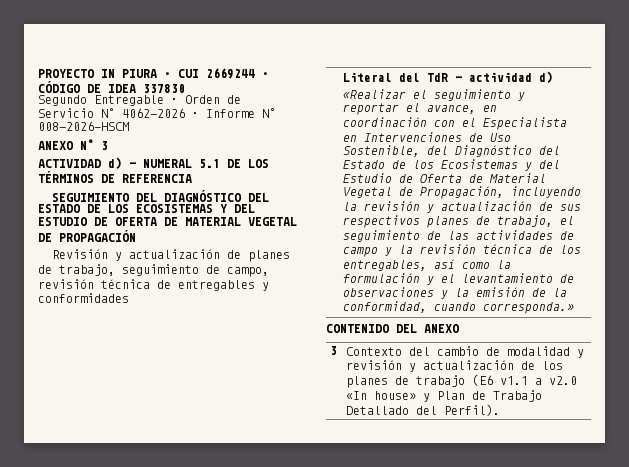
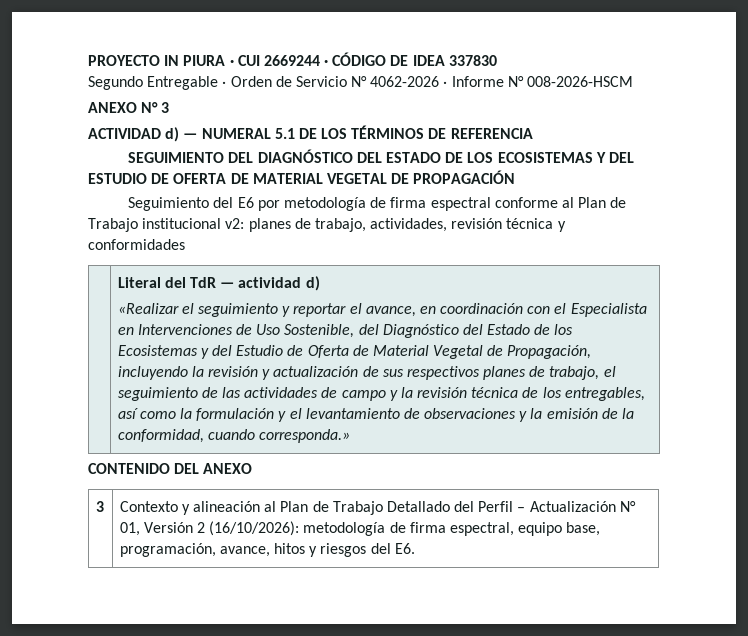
[51,249,290,262] [38,264,269,277] [38,279,255,291] Revisión y actualización de planes de trabajo, seguimiento de campo, revisión técnica de entregables -> [128,197,627,211] [88,218,554,232] Seguimiento del E6 por metodología de firma espectral conforme al Plan de Trabajo institucional v2: planes de trabajo, actividades, revisión técnica
[409,346,585,358] [346,360,564,372] [346,374,578,388] [346,391,431,402] del cambio de modalidad y revisión y actualización de los planes de trabajo (E6 v1.1 a v2.0 «In house» y -> [181,501,277,515] y alineación al
[444,404,501,416] Perfil). -> [478,501,636,512] [119,521,601,536] [119,543,415,557] Perfil – Actualización N° 01, Versión 2 (16/10/2026): metodología de firma espectral, equipo base, programación, avance, hitos y riesgos del E6.

